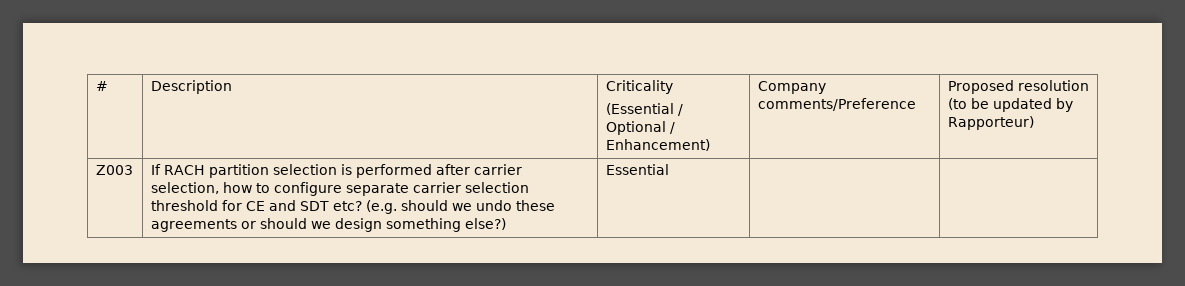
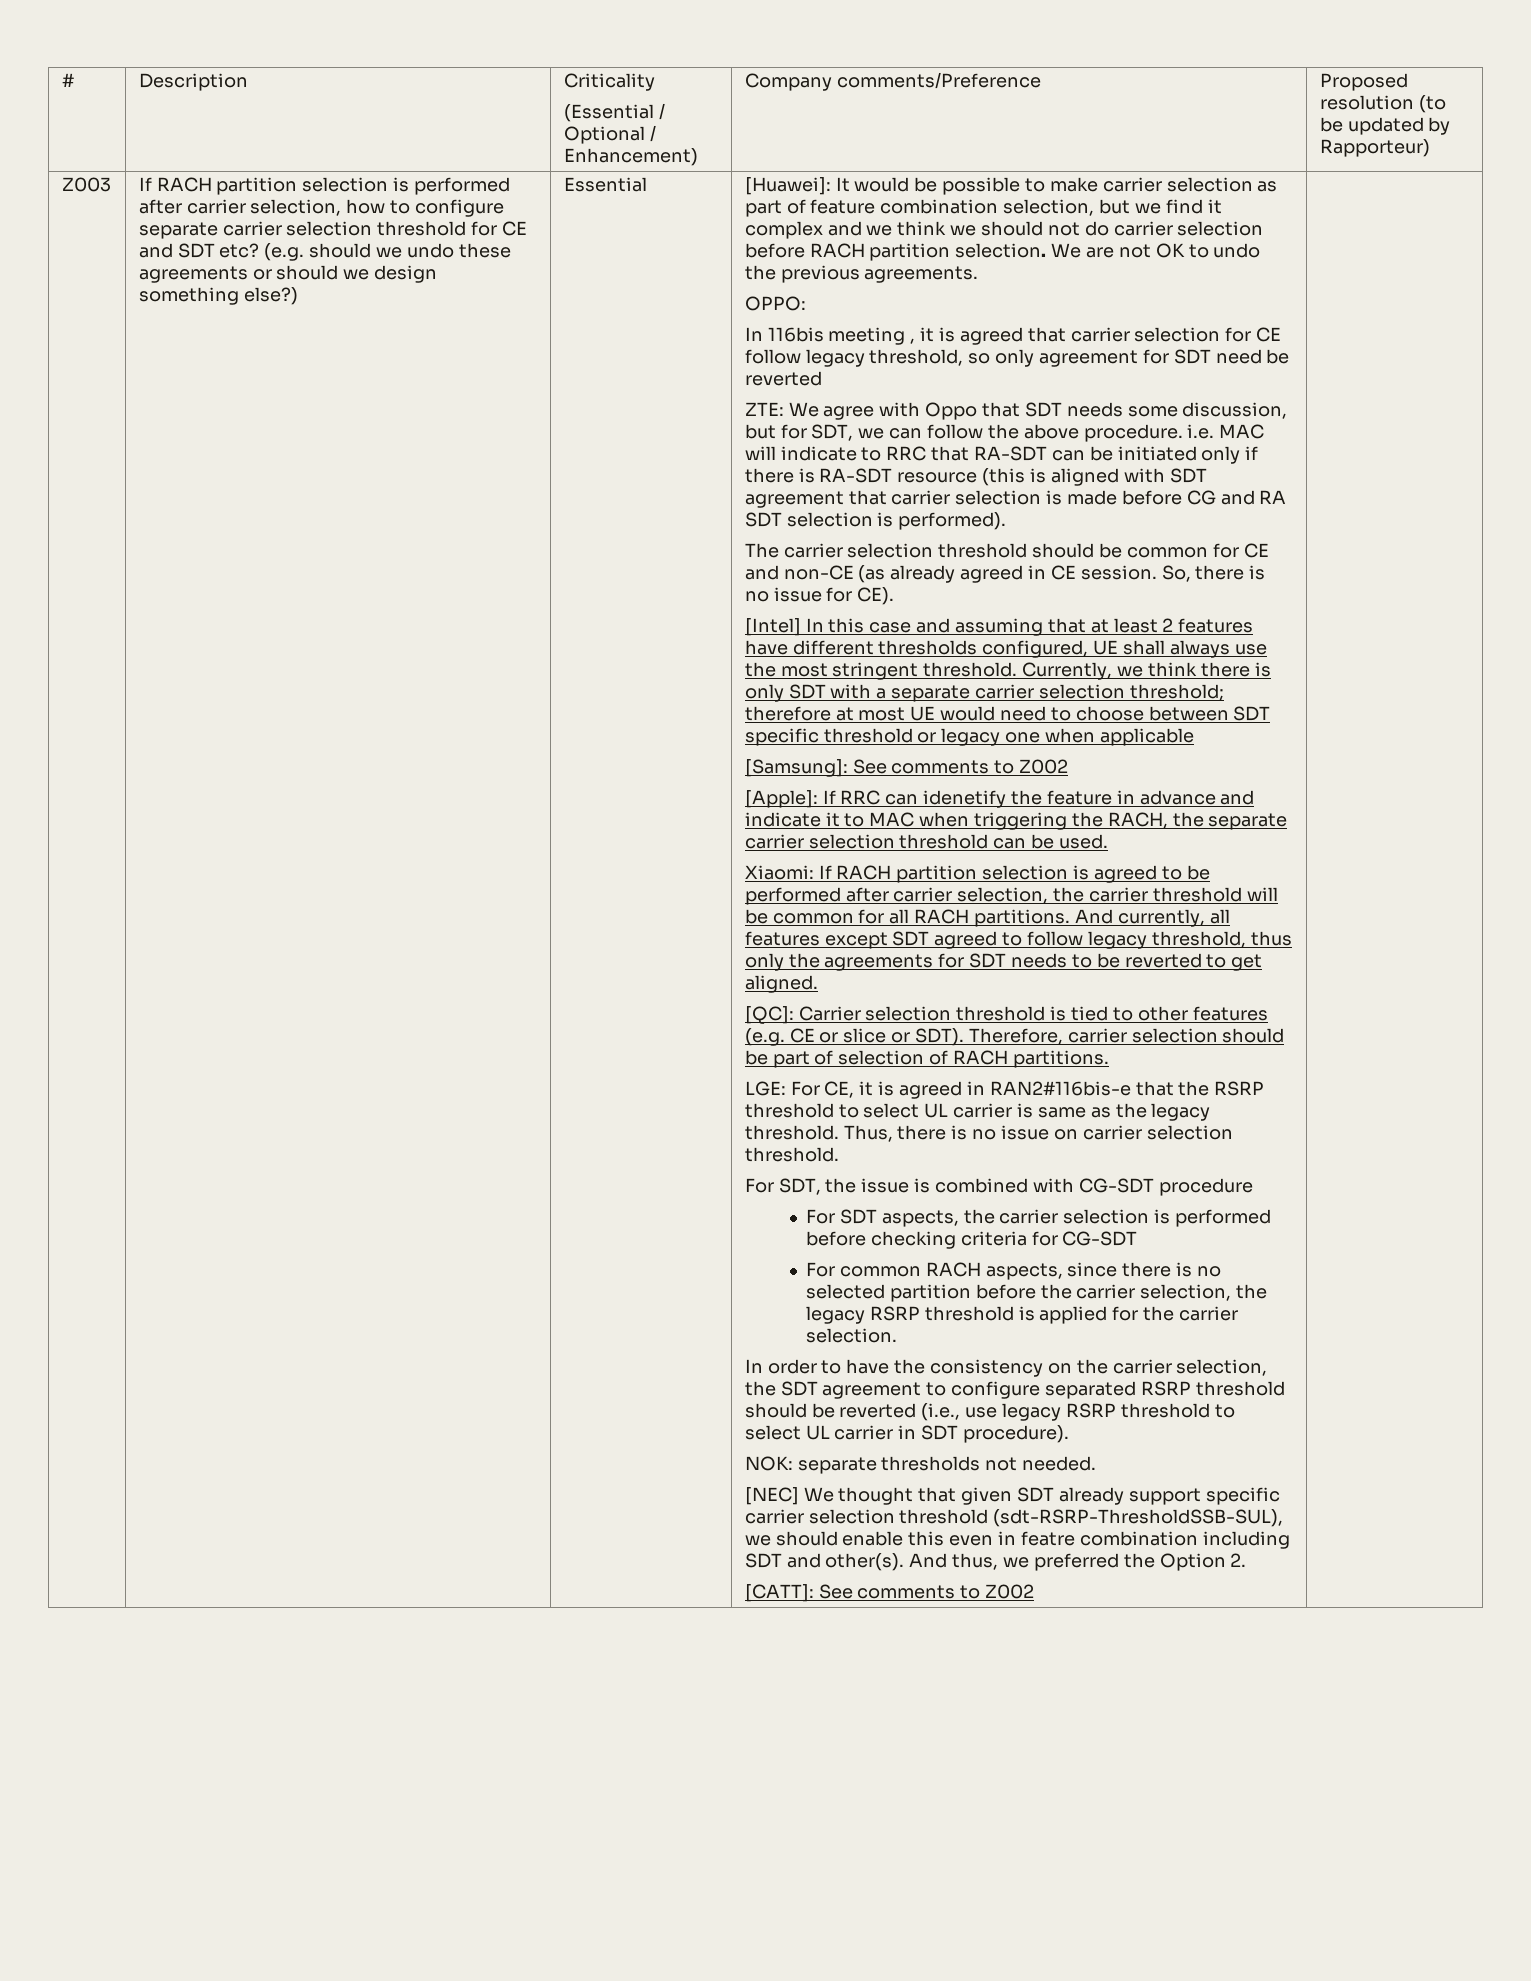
(669, 169) none -> [744,177,1278,195] [744,199,1222,217] [744,221,1264,239] [744,243,1261,261] [744,265,979,283] [744,296,806,311] [744,327,1282,345] [744,349,1290,367] [744,371,822,386] [744,402,1288,420] [744,424,1265,442] [744,446,1259,464] [744,468,1207,486] [744,490,1287,508] [744,512,1007,530] [744,543,1269,558] [744,565,1266,583] [744,587,895,605] [744,618,1254,636] [744,640,1267,658] [744,662,1271,680] [744,684,1224,702] [744,706,1271,721] [744,728,1194,746] [744,759,1069,777] [744,790,1255,808] [744,812,1288,830] [744,834,1108,849] [744,865,1210,883] [744,887,1278,905] [744,909,1230,927] [744,931,1292,949] [744,953,1263,971] [744,975,818,993] [744,1006,1268,1024] [744,1028,1285,1046] [744,1050,1109,1068] [744,1081,1265,1099] [744,1103,1211,1121] [744,1125,1233,1142] [744,1147,839,1162] [744,1178,1253,1196] [806,1209,1272,1227] [806,1231,1138,1249] [806,1262,1222,1280] [806,1284,1268,1302] [806,1306,1239,1324] [806,1328,898,1343] [744,1359,1268,1377] [744,1381,1285,1399] [744,1403,1235,1421] [744,1425,1069,1443] [744,1456,1097,1474] [744,1487,1280,1505] [744,1509,1284,1527] [744,1531,1290,1549] [744,1553,1247,1571] [744,1584,1035,1602] [Huawei]: It would be possible to make carrier selection as part of feature combination selection, but we find it complex and we think we should not do carrier selection before RACH partition selection. We are not OK to undo the previous agreements. // OPPO: // In 116bis meeting , it is agreed that carrier selection for CE follow legacy threshold, so only agreement for SDT need be reverted // ZTE: We agree with Oppo that SDT needs some discussion, but for SDT, we can follow the above procedure. i.e. MAC will indicate to RRC that RA-SDT can be initiated only if there is RA-SDT resource (this is aligned with SDT agreement that carrier selection is made before CG and RA SDT selection is performed). // The carrier selection threshold should be common for CE and non-CE (as already agreed in CE session. So, there is no issue for CE). // [Intel] In this case and assuming that at least 2 features have different thresholds configured, UE shall always use the most stringent threshold. Currently, we think there is only SDT with a separate carrier selection threshold; therefore at most UE would need to choose between SDT specific threshold or legacy one when applicable // [Samsung]: See comments to Z002 // [Apple]: If RRC can idenetify the feature in advance and indicate it to MAC when triggering the RACH, the separate carrier selection threshold can be used. // Xiaomi: If RACH partition selection is agreed to be performed after carrier selection, the carrier threshold will be common for all RACH partitions. And currently, all features except SDT agreed to follow legacy threshold, thus only the agreements for SDT needs to be reverted to get aligned. // [QC]: Carrier selection threshold is tied to other features (e.g. CE or slice or SDT). Therefore, carrier selection should be part of selection of RACH partitions. // LGE: For CE, it is agreed in RAN2#116bis-e that the RSRP threshold to select UL carrier is same as the legacy threshold. Thus, there is no issue on carrier selection threshold. // For SDT, the issue is combined with CG-SDT procedure // For SDT aspects, the carrier selection is performed before checking criteria for CG-SDT // For common RACH aspects, since there is no selected partition before the carrier selection, the legacy RSRP threshold is applied for the carrier selection. // In order to have the consistency on the carrier selection, the SDT agreement to configure separated RSRP threshold should be reverted (i.e., use legacy RSRP threshold to select UL carrier in SDT procedure). // NOK: separate thresholds not needed. // [NEC] We thought that given SDT already support specific carrier selection threshold (sdt-RSRP-ThresholdSSB-SUL), we should enable this even in featre combination including SDT and other(s). And thus, we preferred the Option 2. // [CATT]: See comments to Z002

